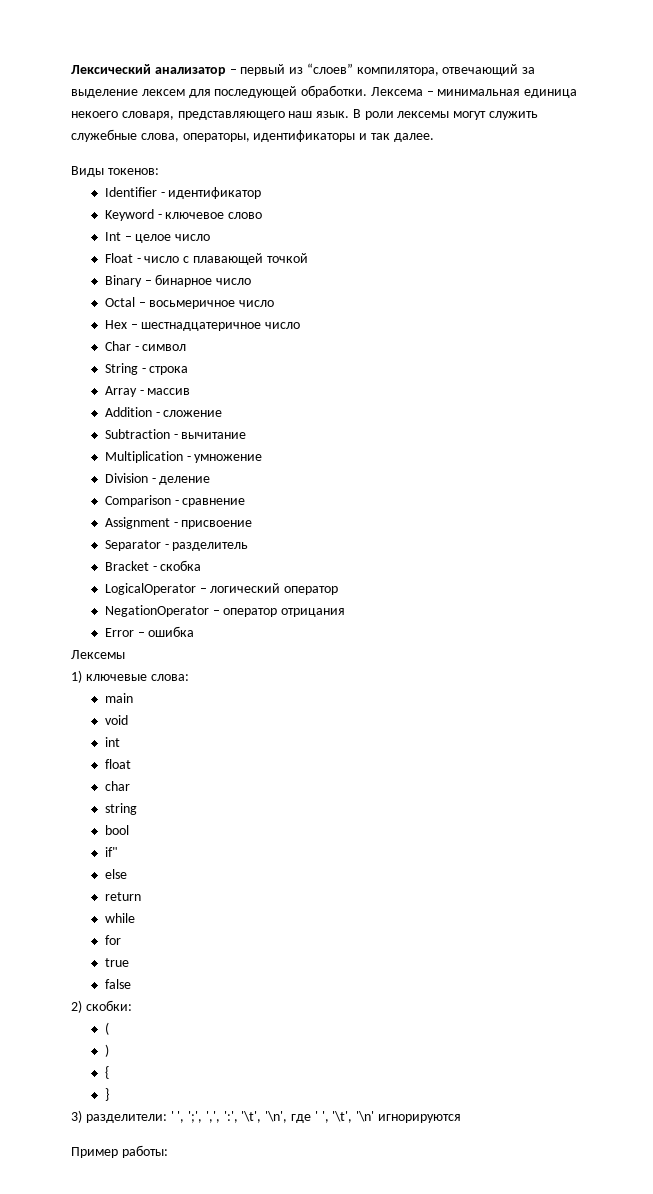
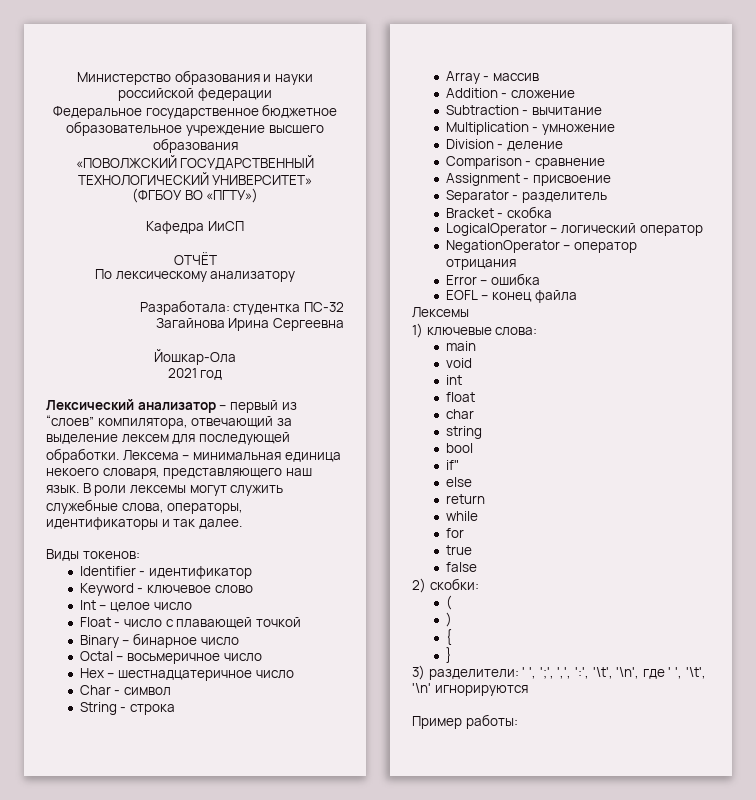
(71, 69) none -> [77,70,313,85] [118,88,272,101] [52,104,338,119] [66,121,324,136] [152,138,238,153] [75,155,315,170] [77,172,313,186] [131,188,259,203] [146,221,244,234] [173,252,217,265] [94,269,296,282] [139,300,344,315] [155,318,344,331] [154,349,236,365] [167,368,223,380] Министерство образования и науки российской федерации // Федеральное государственное бюджетное образовательное учреждение высшего образования // «ПОВОЛЖСКИЙ ГОСУДАРСТВЕННЫЙ ТЕХНОЛОГИЧЕСКИЙ УНИВЕРСИТЕТ» // (ФГБОУ ВО «ПГТУ») // Кафедра ИиСП // ОТЧЁТ // По лексическому анализатору // Разработала: студентка ПС-32 // Загайнова Ирина Сергеевна // Йошкар-Ола // 2021 год //
(195, 631) none -> [445,290,577,303] // EOFL – конец файла

